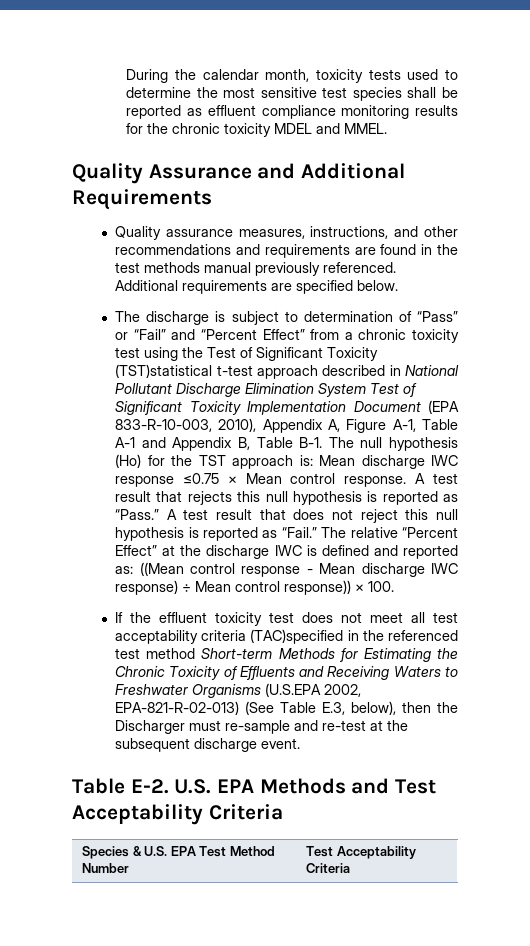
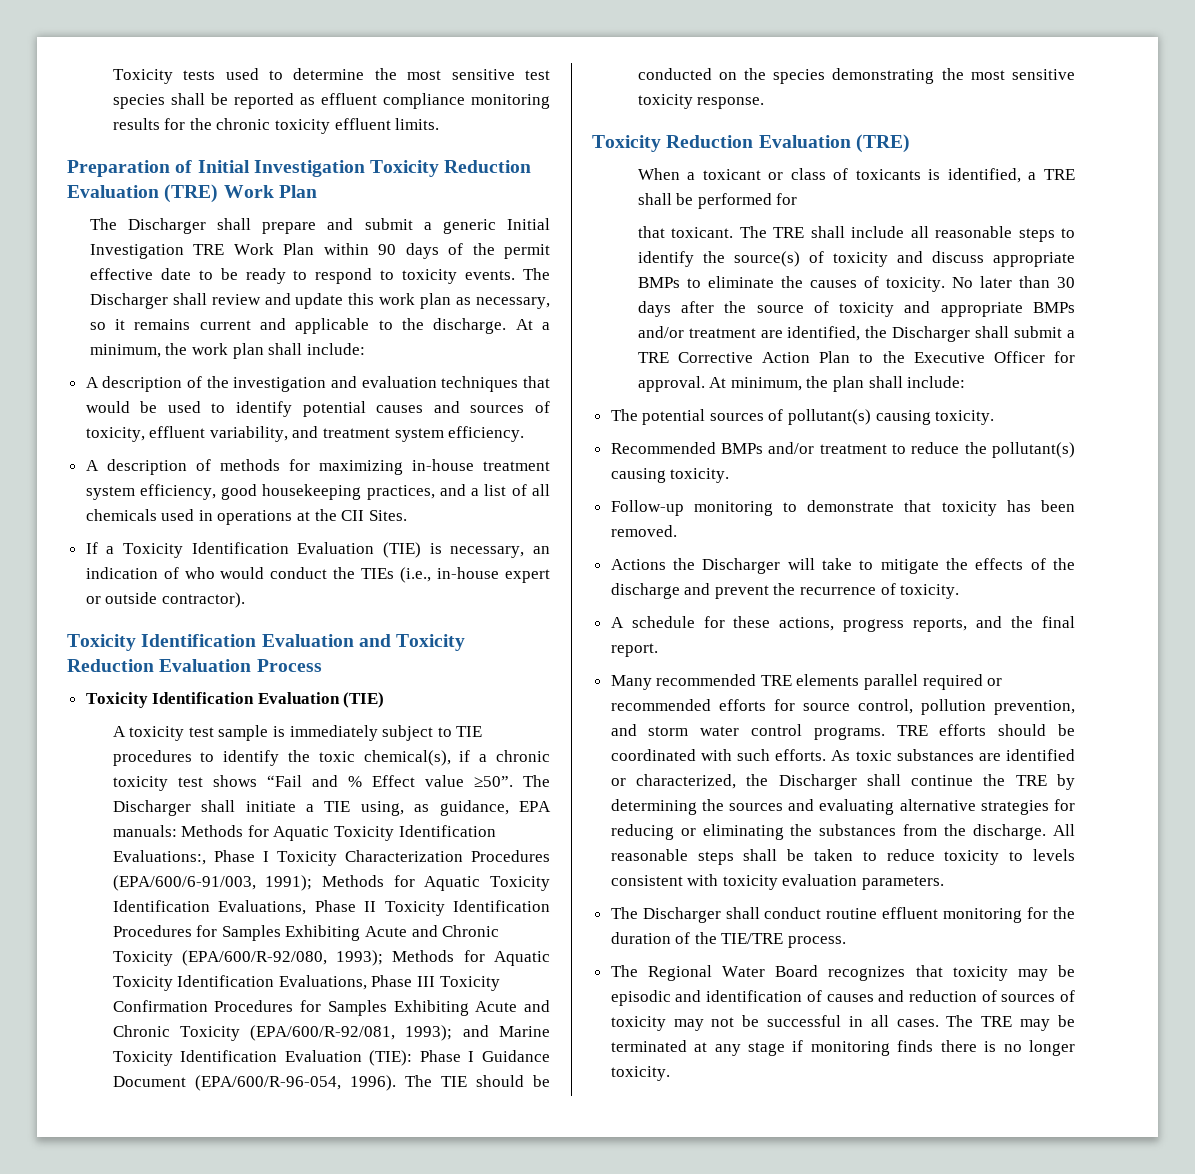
[126,69,364,83] During the calendar month, toxicity -> [112,69,173,84] Toxicity
[274,123,388,134] [72,163,406,184] [72,189,212,210] [115,226,459,240] [115,244,459,258] [115,262,397,276] [115,280,399,294] [115,311,458,325] [115,329,459,343] [115,347,379,361] [115,364,459,379] [115,383,418,397] [115,400,459,415] [115,418,459,433] [115,437,458,451] [115,454,458,469] [115,473,458,487] [115,491,458,505] [115,509,459,523] [115,527,458,541] [115,545,458,559] [115,562,458,577] [115,580,395,595] [115,612,459,626] [115,629,458,644] [115,648,458,662] [115,666,458,680] [115,683,362,698] [115,701,458,715] [115,720,409,734] [115,738,301,752] [72,778,437,794] [72,804,283,825] [82,846,275,859] [82,863,130,873] [306,846,416,859] [306,863,351,873] MDEL and MMEL. // Quality Assurance and Additional Requirements // Quality assurance measures, instructions, and other recommendations and requirements are found in the test methods manual previously referenced. Additional requirements are specified below. // The discharge is subject to determination of “Pass” or “Fail” and “Percent Effect” from a chronic toxicity test using the Test of Significant Toxicity (TST)statistical t-test approach described in National Pollutant Discharge Elimination System Test of Significant Toxicity Implementation Document (EPA 833-R-10-003, 2010), Appendix A, Figure A-1, Table A-1 and Appendix B, Table B-1. The null hypothesis (Ho) for the TST approach is: Mean discharge IWC response ≤0.75 × Mean control response. A test result that rejects this null hypothesis is reported as “Pass.” A test result that does not reject this null hypothesis is reported as “Fail.” The relative “Percent Effect” at the discharge IWC is defined and reported as: ((Mean control response - Mean discharge IWC response) ÷ Mean control response)) × 100. // If the effluent toxicity test does not meet all test acceptability criteria (TAC)specified in the referenced test method Short-term Methods for Estimating the Chronic Toxicity of Effluents and Receiving Waters to Freshwater Organisms (U.S.EPA 2002, EPA-821-R-02-013) (See Table E.3, below), then the Discharger must re-sample and re-test at the subsequent discharge event. // Table E-2. U.S. EPA Methods and Test Acceptability Criteria // Species & U.S. EPA Test Method Number | Test Acceptability Criteria -> [334,118,440,130] [67,160,532,177] [67,184,317,203] [89,218,550,234] [89,243,550,259] [89,268,550,284] [89,293,550,309] [89,318,550,334] [89,343,365,359] [85,376,550,392] [85,401,551,417] [85,426,525,442] [85,459,550,475] [85,484,550,500] [85,509,407,525] [85,542,551,558] [85,567,550,583] [85,592,245,608] [67,634,466,651] [67,659,322,672] [85,692,385,708] [112,725,483,741] [112,750,550,766] [112,775,550,791] [112,800,551,816] [112,825,496,841] [112,850,550,866] [112,875,550,891] [112,900,550,916] [112,925,500,941] [112,950,550,966] [112,975,500,991] [112,1000,550,1016] [112,1025,550,1041] [112,1050,551,1066] [112,1075,551,1091] [637,68,1075,84] [637,94,765,109] [592,134,910,153] [637,168,1075,183] [637,193,798,209] [637,226,1075,242] [637,251,1075,267] [637,276,1075,292] [637,301,1075,317] [637,326,1075,342] [637,351,1075,363] [637,376,966,392] [610,409,995,425] [610,442,1075,458] [610,468,730,483] [610,500,1075,516] [610,525,677,537] [610,558,1075,574] [610,583,960,599] [610,616,1075,632] [610,643,658,657] [610,674,1003,690] [610,699,1075,715] [610,724,1075,740] [610,749,1075,761] [610,774,1075,790] [610,799,1075,815] [610,824,1075,840] [610,849,1075,865] [610,874,945,890] [610,907,1075,923] [610,932,847,948] [610,965,1075,981] [610,990,1075,1006] [610,1015,1076,1031] [610,1040,1075,1056] [610,1066,670,1081] effluent limits. // Preparation of Initial Investigation Toxicity Reduction Evaluation (TRE) Work Plan // The Discharger shall prepare and submit a generic Initial Investigation TRE Work Plan within 90 days of the permit effective date to be ready to respond to toxicity events. The Discharger shall review and update this work plan as necessary, so it remains current and applicable to the discharge. At a minimum, the work plan shall include: // A description of the investigation and evaluation techniques that would be used to identify potential causes and sources of toxicity, effluent variability, and treatment system efficiency. // A description of methods for maximizing in-house treatment system efficiency, good housekeeping practices, and a list of all chemicals used in operations at the CII Sites. // If a Toxicity Identification Evaluation (TIE) is necessary, an indication of who would conduct the TIEs (i.e., in-house expert or outside contractor). // Toxicity Identification Evaluation and Toxicity Reduction Evaluation Process // Toxicity Identification Evaluation (TIE) // A toxicity test sample is immediately subject to TIE procedures to identify the toxic chemical(s), if a chronic toxicity test shows “Fail and % Effect value ≥50”. The Discharger shall initiate a TIE using, as guidance, EPA manuals: Methods for Aquatic Toxicity Identification Evaluations:, Phase I Toxicity Characterization Procedures (EPA/600/6-91/003, 1991); Methods for Aquatic Toxicity Identification Evaluations, Phase II Toxicity Identification Procedures for Samples Exhibiting Acute and Chronic Toxicity (EPA/600/R-92/080, 1993); Methods for Aquatic Toxicity Identification Evaluations, Phase III Toxicity Confirmation Procedures for Samples Exhibiting Acute and Chronic Toxicity (EPA/600/R-92/081, 1993); and Marine Toxicity Identification Evaluation (TIE): Phase I Guidance Document (EPA/600/R-96-054, 1996). The TIE should be conducted on the species demonstrating the most sensitive toxicity response. // Toxicity Reduction Evaluation (TRE) // When a toxicant or class of toxicants is identified, a TRE shall be performed for // that toxicant. The TRE shall include all reasonable steps to identify the source(s) of toxicity and discuss appropriate BMPs to eliminate the causes of toxicity. No later than 30 days after the source of toxicity and appropriate BMPs and/or treatment are identified, the Discharger shall submit a TRE Corrective Action Plan to the Executive Officer for approval. At minimum, the plan shall include: // The potential sources of pollutant(s) causing toxicity. // Recommended BMPs and/or treatment to reduce the pollutant(s) causing toxicity. // Follow-up monitoring to demonstrate that toxicity has been removed. // Actions the Discharger will take to mitigate the effects of the discharge and prevent the recurrence of toxicity. // A schedule for these actions, progress reports, and the final report. // Many recommended TRE elements parallel required or recommended efforts for source control, pollution prevention, and storm water control programs. TRE efforts should be coordinated with such efforts. As toxic substances are identified or characterized, the Discharger shall continue the TRE by determining the sources and evaluating alternative strategies for reducing or eliminating the substances from the discharge. All reasonable steps shall be taken to reduce toxicity to levels consistent with toxicity evaluation parameters. // The Discharger shall conduct routine effluent monitoring for the duration of the TIE/TRE process. // The Regional Water Board recognizes that toxicity may be episodic and identification of causes and reduction of sources of toxicity may not be successful in all cases. The TRE may be terminated at any stage if monitoring finds there is no longer toxicity.

